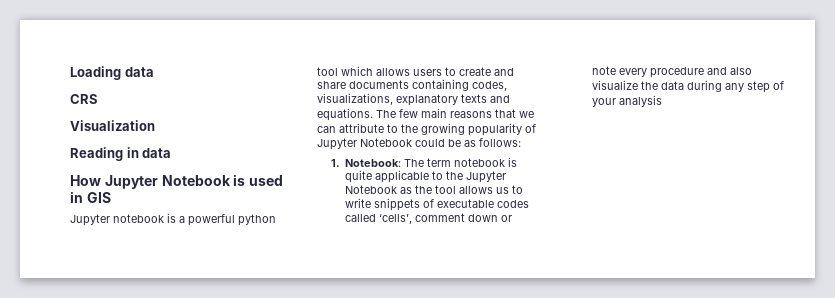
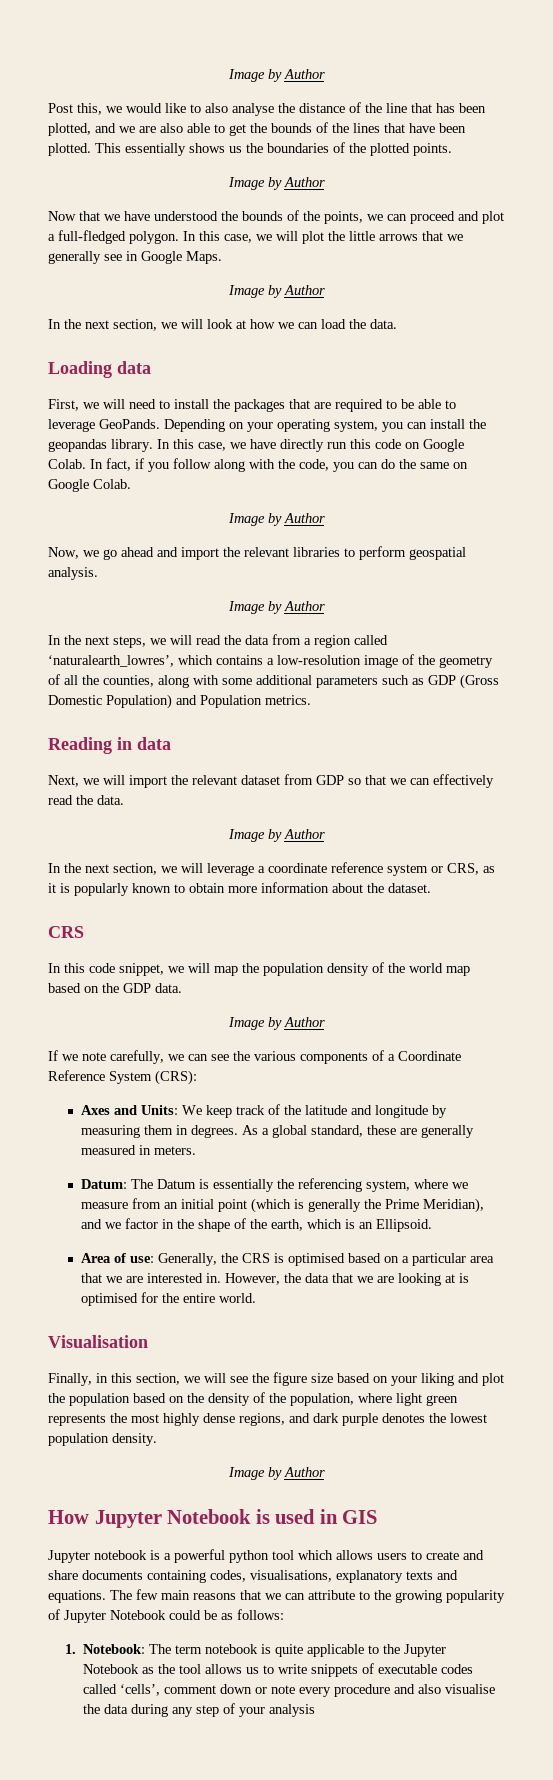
[70,66,154,80] [70,94,98,104] [70,120,155,131] [70,147,172,161] Loading data // CRS // Visualization // Reading in data -> [227,69,325,82] [48,102,486,116] [48,122,466,136] [48,142,452,156] [227,177,325,190] [48,210,504,224] [48,230,463,244] [48,251,222,264] [227,285,325,298] [48,319,397,331] [48,361,151,378] [48,399,456,412] [48,419,486,432] [48,439,464,452] [48,458,468,472] [48,479,131,492] [227,513,325,526] [48,546,466,560] [48,567,98,580] [227,601,325,614] [48,634,388,648] [48,654,493,668] [48,674,499,689] [48,694,311,709] [48,737,171,754] [48,774,494,788] [48,795,124,805] [227,829,325,842] [48,862,495,876] [48,882,431,896] [48,926,84,938] [48,962,470,976] [48,983,182,993] [227,1017,325,1030] [48,1050,461,1064] [48,1070,197,1085] [81,1104,448,1118] [81,1125,475,1138] [81,1145,197,1155] [81,1178,469,1192] [81,1198,485,1213] [81,1218,433,1232] [81,1253,495,1266] [81,1273,470,1286] [81,1292,257,1306] [48,1335,148,1348] [48,1372,504,1386] [48,1392,458,1406] [48,1413,487,1426] [48,1433,157,1446] [227,1467,325,1480] Image by Author // Post this, we would like to also analyse the distance of the line that has been plotted, and we are also able to get the bounds of the lines that have been plotted. This essentially shows us the boundaries of the plotted points. // Image by Author // Now that we have understood the bounds of the points, we can proceed and plot a full-fledged polygon. In this case, we will plot the little arrows that we generally see in Google Maps. // Image by Author // In the next section, we will look at how we can load the data. // Loading data // First, we will need to install the packages that are required to be able to leverage GeoPands. Depending on your operating system, you can install the geopandas library. In this case, we have directly run this code on Google Colab. In fact, if you follow along with the code, you can do the same on Google Colab. // Image by Author // Now, we go ahead and import the relevant libraries to perform geospatial analysis. // Image by Author // In the next steps, we will read the data from a region called ‘naturalearth_lowres’, which contains a low-resolution image of the geometry of all the counties, along with some additional parameters such as GDP (Gross Domestic Population) and Population metrics. // Reading in data // Next, we will import the relevant dataset from GDP so that we can effectively read the data. // Image by Author // In the next section, we will leverage a coordinate reference system or CRS, as it is popularly known to obtain more information about the dataset. // CRS // In this code snippet, we will map the population density of the world map based on the GDP data. // Image by Author // If we note carefully, we can see the various components of a Coordinate Reference System (CRS): // Axes and Units: We keep track of the latitude and longitude by measuring them in degrees. As a global standard, these are generally measured in meters. // Datum: The Datum is essentially the referencing system, where we measure from an initial point (which is generally the Prime Meridian), and we factor in the shape of the earth, which is an Ellipsoid. // Area of use: Generally, the CRS is optimised based on a particular area that we are interested in. However, the data that we are looking at is optimised for the entire world. // Visualisation // Finally, in this section, we will see the figure size based on your liking and plot the population based on the density of the population, where light green represents the most highly dense regions, and dark purple denotes the lowest population density. // Image by Author
[317,93,393,105] visualizations, -> [250,1570,332,1582] visualisations,
[592,80,639,90] visualize -> [445,1684,496,1694] visualise

